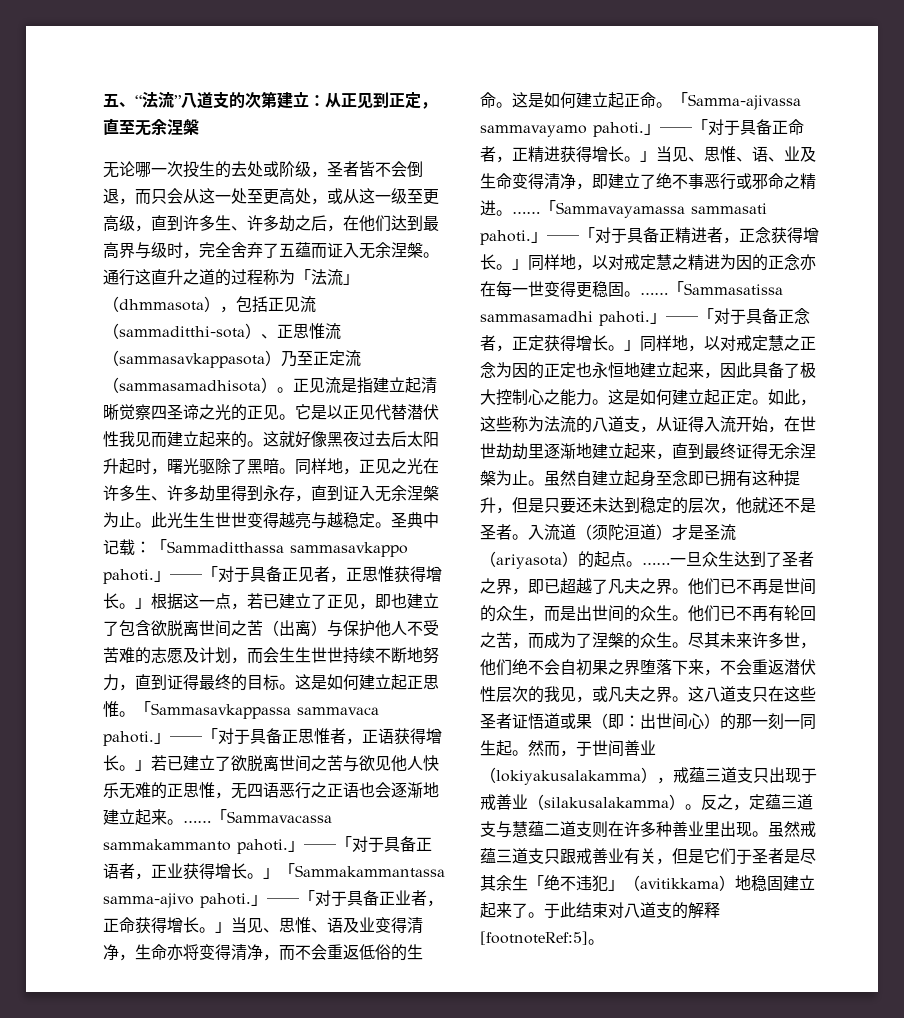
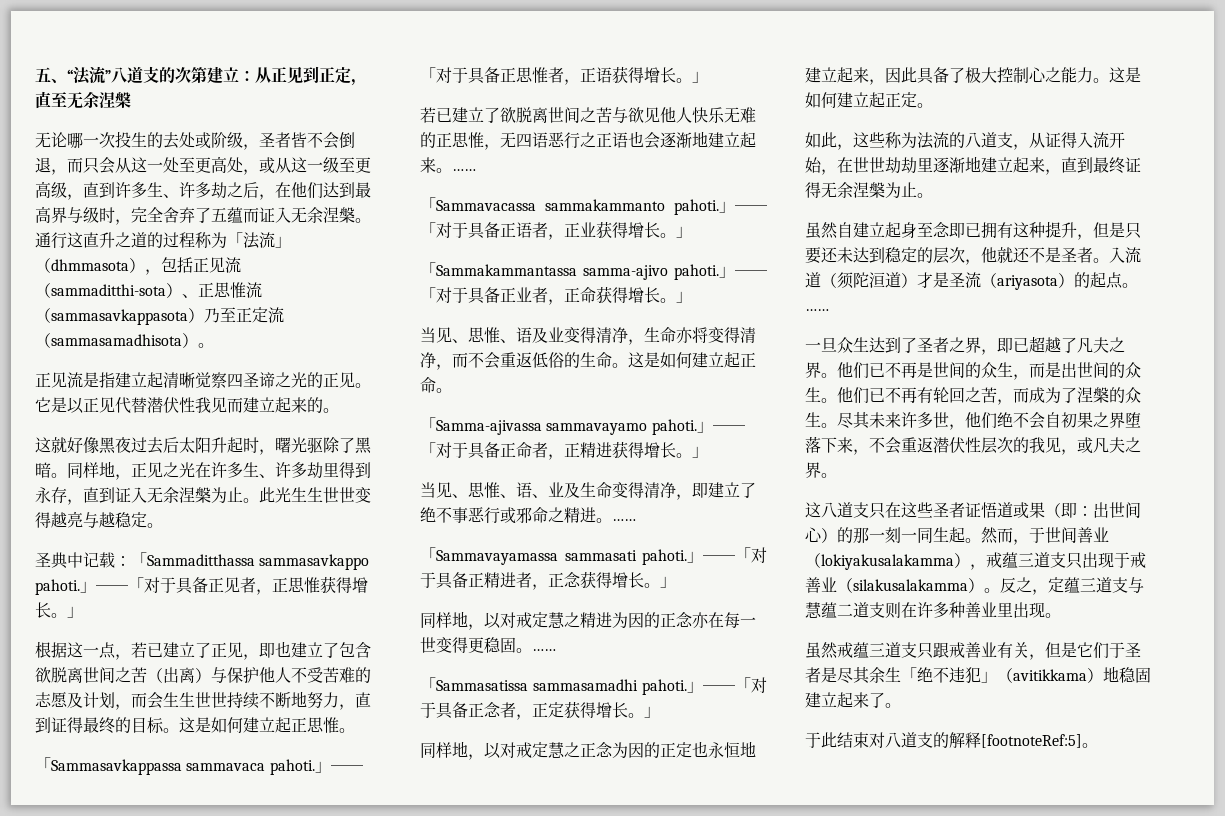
(293, 390) none -> (214, 345) //
(263, 444) none -> (339, 410) //
(391, 525) none -> (163, 525) //
(151, 603) none -> (83, 612) //
(135, 714) none -> (355, 730) //
(151, 765) none -> (708, 77) //
(211, 821) none -> (476, 170) //
(279, 873) none -> (692, 232) //
(231, 927) none -> (692, 297) //
(672, 105) none -> (452, 390) //
(656, 156) none -> (708, 452) //
(540, 212) none -> (636, 520) //
(528, 264) none -> (676, 582) //
(668, 293) none -> (556, 650) //
(640, 345) none -> (660, 712) //
(768, 402) none -> (933, 105) //
(544, 483) none -> (933, 195) //
(670, 563) none -> (829, 310) //
(688, 699) none -> (837, 475) //
(768, 834) none -> (1061, 615) //
(544, 915) none -> (901, 705) //

